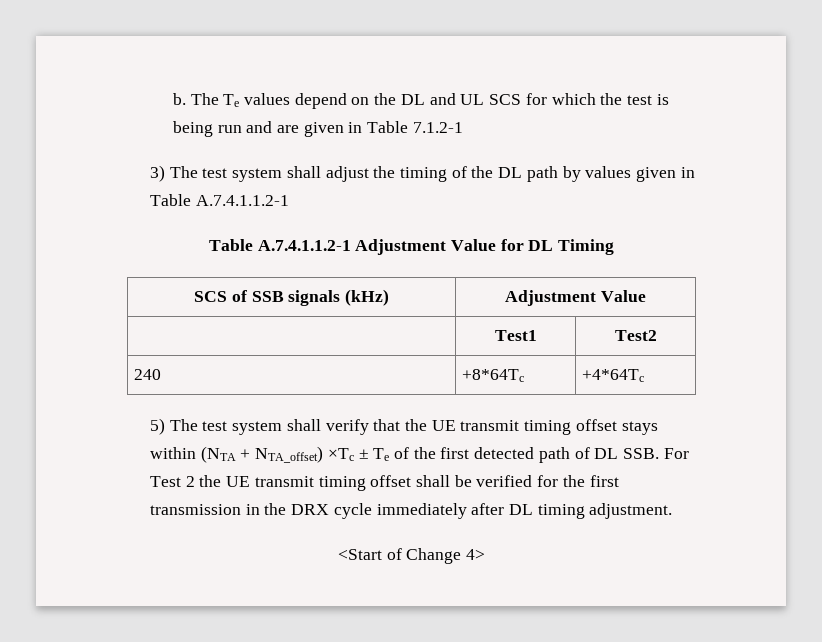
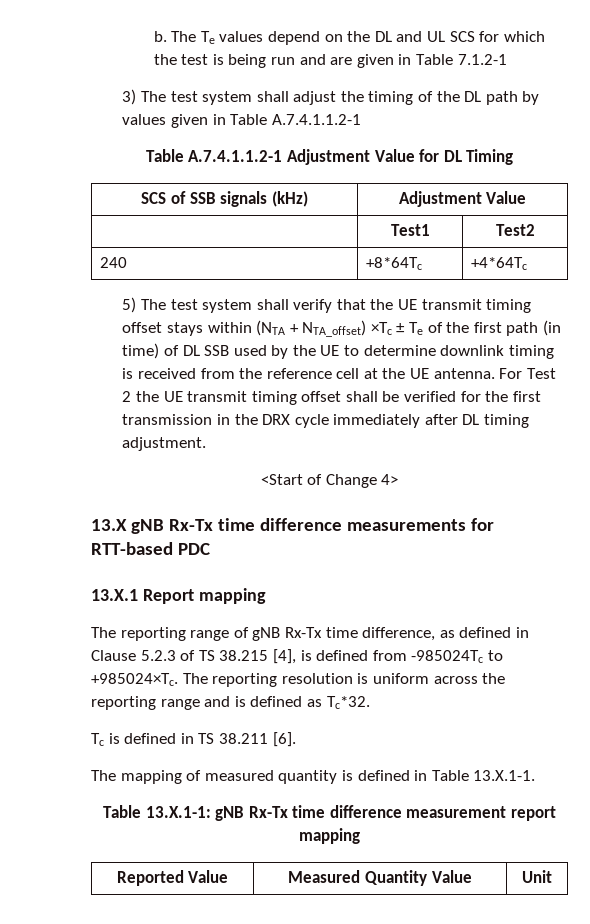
[474,447,660,463] detected path of DL SSB. -> [506,320,562,336] [122,343,554,359] [122,368,495,379] path (in time) of DL SSB used by the UE to determine downlink timing is received from the reference cell at the UE antenna.
(486, 554) none -> [91,518,494,534] [91,542,210,555] [91,588,266,604] [91,627,529,641] [91,649,503,664] [91,673,506,687] [91,696,370,710] [91,732,296,747] [91,770,536,784] [102,805,557,821] [299,828,360,844] [116,870,229,886] [288,870,472,886] [522,870,552,883] // 13.X gNB Rx-Tx time difference measurements for RTT-based PDC // 13.X.1 Report mapping // The reporting range of gNB Rx-Tx time difference, as defined in Clause 5.2.3 of TS 38.215 [4], is defined from -985024Tc to +985024×Tc. The reporting resolution is uniform across the reporting range and is defined as Tc*32. // Tc is defined in TS 38.211 [6]. // The mapping of measured quantity is defined in Table 13.X.1-1. // Table 13.X.1-1: gNB Rx-Tx time difference measurement report mapping // Reported Value | Measured Quantity Value | Unit

